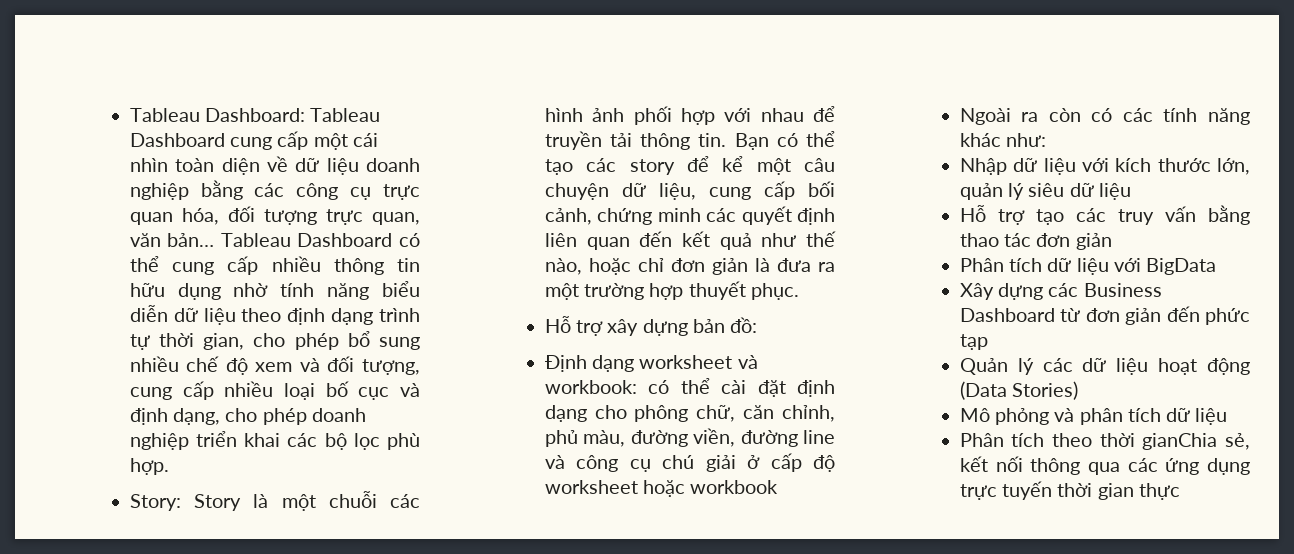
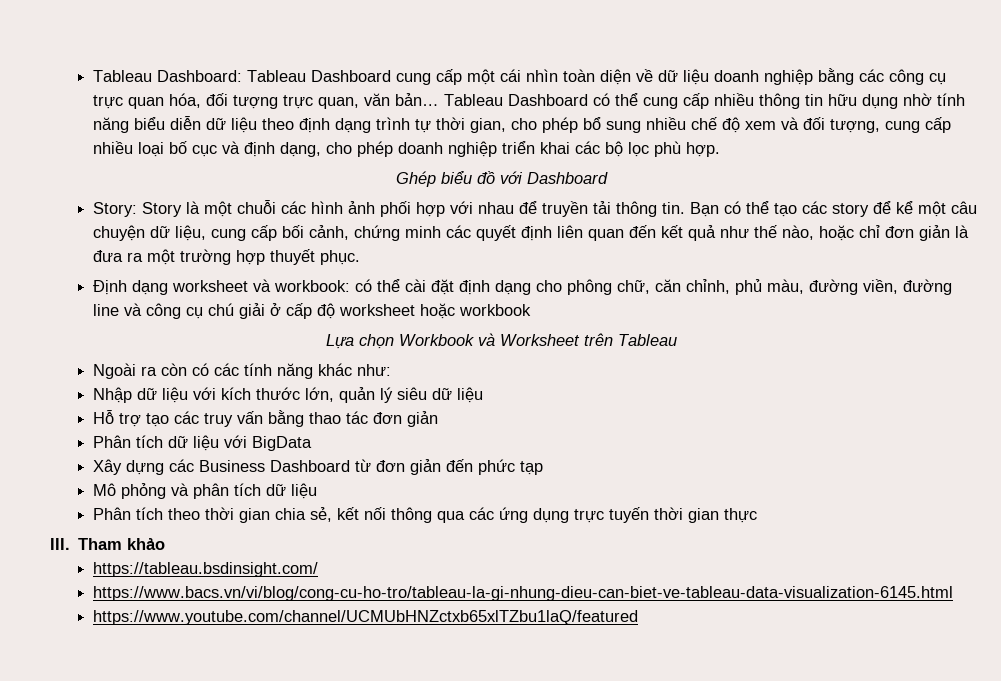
(169, 466) none -> [396,171,608,187] // Ghép biểu đồ với Dashboard
[544,316,758,336] // Hỗ trợ xây dựng bản đồ: -> (361, 257) none
(779, 487) none -> [326,333,677,349] // Lựa chọn Workbook và Worksheet trên Tableau
[959,358,1250,375] [959,381,1079,400] // Quản lý các dữ liệu hoạt động (Data Stories) -> (544, 468) none
[1142,433,1218,450] gianChia -> [239,508,307,523] gian chia
(1180, 491) none -> [49,538,165,550] [93,562,319,577] [93,586,954,601] [93,610,639,625] // III. Tham khảo // https://tableau.bsdinsight.com/ // https://www.bacs.vn/vi/blog/cong-cu-ho-tro/tableau-la-gi-nhung-dieu-can-biet-ve-tableau-data-visualization-6145.html // https://www.youtube.com/channel/UCMUbHNZctxb65xlTZbu1laQ/featured

